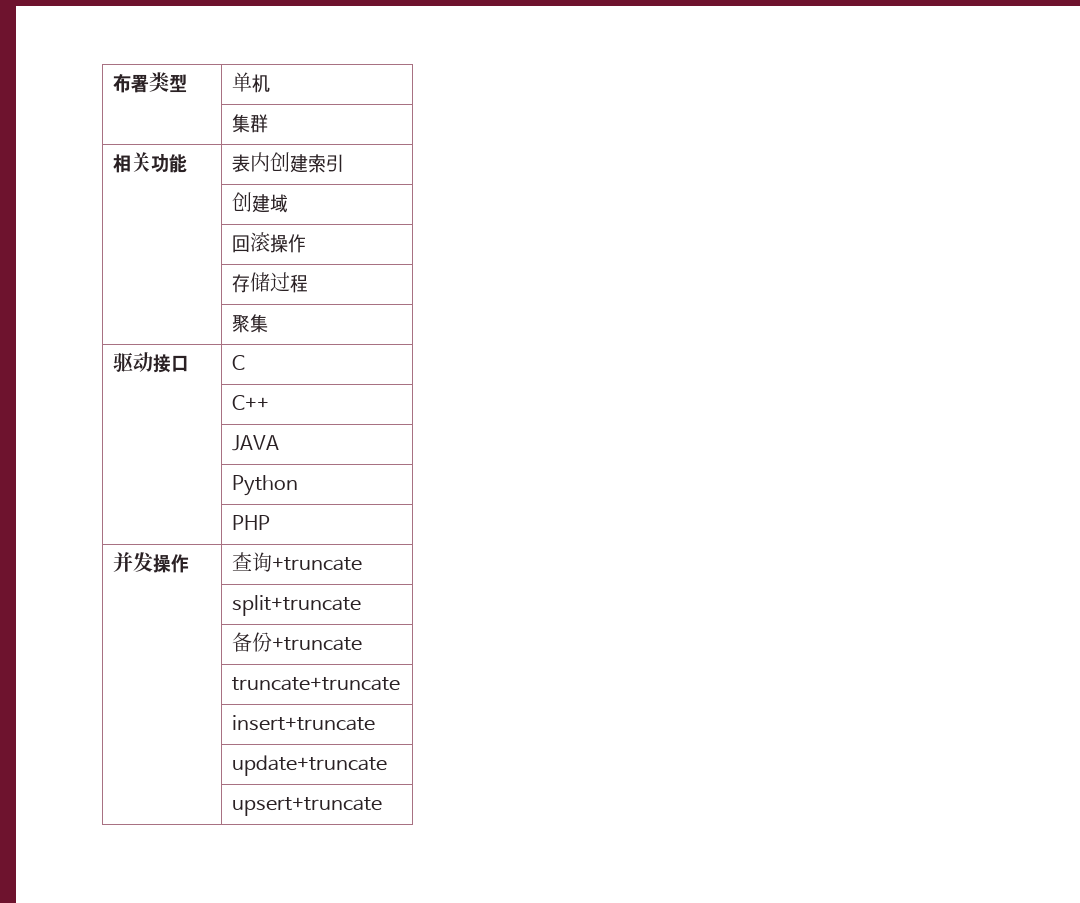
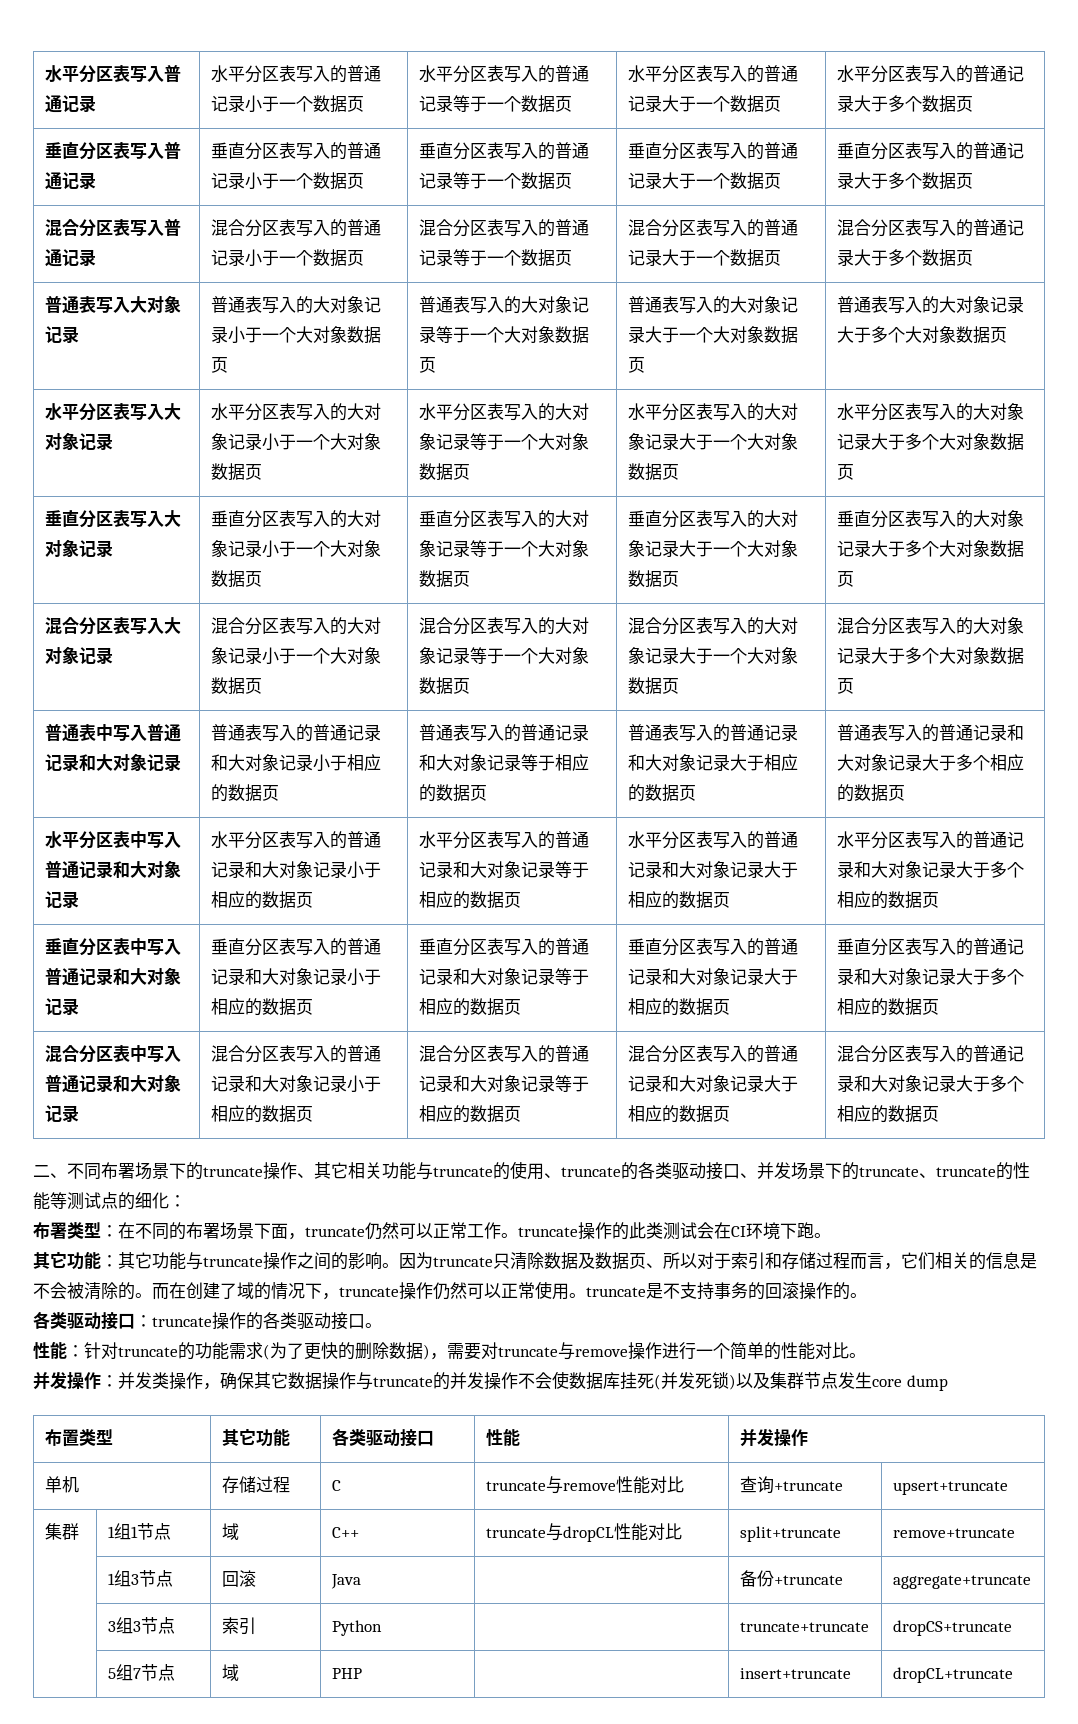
[112,72,187,93] [231,72,270,93] [231,114,268,133] [112,152,187,173] [231,152,344,173] [231,192,288,213] [231,232,306,253] [231,272,308,293] [231,314,268,333] [112,352,189,373] [231,355,245,370] [231,395,269,410] [231,435,279,451] [231,475,298,496] [231,515,270,530] [112,552,189,573] [231,552,362,572] [231,595,361,616] [231,632,362,652] [231,677,400,691] 布署类型 | 单机 // | 集群 // 相关功能 | 表内创建索引 // | 创建域 // | 回滚操作 // | 存储过程 // | 聚集 // 驱动接口 | C // | C++ // | JAVA // | Python // | PHP // 并发操作 | 查询+truncate // | split+truncate // | 备份+truncate // | truncate+truncate // -> [44,64,181,83] [44,95,96,113] [210,65,381,83] [210,95,364,113] [418,65,589,83] [418,95,572,113] [627,65,798,83] [627,95,781,113] [836,65,1024,83] [836,95,973,113] [44,141,181,160] [44,172,96,190] [210,142,381,160] [210,172,364,190] [418,142,589,160] [418,172,572,190] [627,142,798,160] [627,172,781,190] [836,142,1024,160] [836,172,973,190] [44,218,181,237] [44,249,96,267] [210,219,381,237] [210,249,364,267] [418,219,589,237] [418,249,572,267] [627,219,798,237] [627,249,781,267] [836,219,1024,237] [836,249,973,267] [44,295,181,314] [44,326,79,344] [210,296,381,314] [210,326,381,344] [210,357,228,373] [418,296,589,314] [418,326,589,344] [418,357,436,373] [627,296,798,314] [627,326,798,344] [627,357,645,373] [836,296,1024,314] [836,326,1007,344] [44,403,181,421] [44,432,113,451] [210,403,381,421] [210,433,381,451] [210,463,262,481] [418,403,589,421] [418,433,589,450] [418,463,470,481] [627,403,798,421] [627,433,798,450] [627,463,679,481] [836,403,1024,421] [836,433,1024,451] [836,464,854,480] [44,510,181,528] [44,539,113,558] [210,510,381,528] [210,540,381,558] [210,570,262,588] [418,510,589,528] [418,540,589,557] [418,570,470,588] [627,510,798,528] [627,540,798,557] [627,570,679,588] [836,510,1024,528] [836,540,1024,558] [836,571,854,587] [44,617,181,635] [44,646,113,665] [210,617,381,635] [210,647,381,665] [210,677,262,695] [418,617,589,635] [418,647,589,664] [418,677,470,695] [627,617,798,635] [627,647,798,664] [627,677,679,695] [836,617,1024,635] [836,647,1024,665] [836,678,854,694] [44,723,181,742] [44,753,181,772] [210,724,381,742] [210,754,381,772] [210,784,279,802] [418,724,589,742] [418,754,589,771] [418,784,487,802] [627,724,798,742] [627,754,798,771] [627,784,696,802] [836,724,1024,742] [836,754,1024,771] [836,784,905,802] [44,831,181,849] [44,860,181,879] [44,891,79,909] [210,831,381,849] [210,861,381,879] [210,891,313,909] [418,831,589,849] [418,861,589,878] [418,891,521,909] [627,831,798,849] [627,861,798,878] [627,891,730,909] [836,831,1024,849] [836,861,1024,878] [836,891,939,909] [44,938,181,956] [44,967,181,986] [44,998,79,1016] [210,938,381,956] [210,968,381,986] [210,998,313,1016] [418,938,589,956] [418,968,589,985] [418,998,521,1016] [627,938,798,956] [627,968,798,985] [627,998,730,1016] [836,938,1024,956] [836,968,1024,985] [836,998,939,1016] [44,1045,181,1063] [44,1074,181,1093] [44,1105,79,1123] [210,1045,381,1063] [210,1075,381,1093] [210,1105,313,1123] [418,1045,589,1063] [418,1075,589,1092] [418,1105,521,1123] [627,1045,798,1063] [627,1075,798,1092] [627,1105,730,1123] [836,1045,1024,1063] [836,1075,1024,1092] [836,1105,939,1123] [33,1161,1030,1180] [33,1192,186,1210] [33,1222,831,1240] [33,1251,1037,1270] [33,1281,867,1300] [33,1311,382,1330] [33,1341,866,1360] [33,1371,948,1391] [44,1429,113,1447] [221,1428,290,1447] [331,1428,434,1447] [485,1428,520,1446] [739,1428,808,1447] [44,1476,79,1493] [221,1476,290,1493] [331,1480,341,1491] [485,1476,684,1494] [739,1476,843,1494] [892,1481,1008,1495] [44,1523,79,1540] [107,1523,171,1540] [221,1523,239,1540] [331,1527,359,1538] [485,1523,682,1542] [739,1526,841,1542] [892,1528,1015,1538] [107,1570,173,1587] [221,1570,256,1587] [330,1574,361,1589] [739,1570,843,1587] [892,1575,1031,1589] [107,1617,175,1634] [221,1617,256,1635] [331,1620,382,1636] [739,1622,869,1632] [892,1620,1012,1636] [107,1664,175,1681] [221,1664,239,1681] [331,1668,362,1679] 水平分区表写入普通记录 | 水平分区表写入的普通记录小于一个数据页 | 水平分区表写入的普通记录等于一个数据页 | 水平分区表写入的普通记录大于一个数据页 | 水平分区表写入的普通记录大于多个数据页 // 垂直分区表写入普通记录 | 垂直分区表写入的普通记录小于一个数据页 | 垂直分区表写入的普通记录等于一个数据页 | 垂直分区表写入的普通记录大于一个数据页 | 垂直分区表写入的普通记录大于多个数据页 // 混合分区表写入普通记录 | 混合分区表写入的普通记录小于一个数据页 | 混合分区表写入的普通记录等于一个数据页 | 混合分区表写入的普通记录大于一个数据页 | 混合分区表写入的普通记录大于多个数据页 // 普通表写入大对象记录 | 普通表写入的大对象记录小于一个大对象数据页 | 普通表写入的大对象记录等于一个大对象数据页 | 普通表写入的大对象记录大于一个大对象数据页 | 普通表写入的大对象记录大于多个大对象数据页 // 水平分区表写入大对象记录 | 水平分区表写入的大对象记录小于一个大对象数据页 | 水平分区表写入的大对象记录等于一个大对象数据页 | 水平分区表写入的大对象记录大于一个大对象数据页 | 水平分区表写入的大对象记录大于多个大对象数据页 // 垂直分区表写入大对象记录 | 垂直分区表写入的大对象记录小于一个大对象数据页 | 垂直分区表写入的大对象记录等于一个大对象数据页 | 垂直分区表写入的大对象记录大于一个大对象数据页 | 垂直分区表写入的大对象记录大于多个大对象数据页 // 混合分区表写入大对象记录 | 混合分区表写入的大对象记录小于一个大对象数据页 | 混合分区表写入的大对象记录等于一个大对象数据页 | 混合分区表写入的大对象记录大于一个大对象数据页 | 混合分区表写入的大对象记录大于多个大对象数据页 // 普通表中写入普通记录和大对象记录 | 普通表写入的普通记录和大对象记录小于相应的数据页 | 普通表写入的普通记录和大对象记录等于相应的数据页 | 普通表写入的普通记录和大对象记录大于相应的数据页 | 普通表写入的普通记录和大对象记录大于多个相应的数据页 // 水平分区表中写入普通记录和大对象记录 | 水平分区表写入的普通记录和大对象记录小于相应的数据页 | 水平分区表写入的普通记录和大对象记录等于相应的数据页 | 水平分区表写入的普通记录和大对象记录大于相应的数据页 | 水平分区表写入的普通记录和大对象记录大于多个相应的数据页 // 垂直分区表中写入普通记录和大对象记录 | 垂直分区表写入的普通记录和大对象记录小于相应的数据页 | 垂直分区表写入的普通记录和大对象记录等于相应的数据页 | 垂直分区表写入的普通记录和大对象记录大于相应的数据页 | 垂直分区表写入的普通记录和大对象记录大于多个相应的数据页 // 混合分区表中写入普通记录和大对象记录 | 混合分区表写入的普通记录和大对象记录小于相应的数据页 | 混合分区表写入的普通记录和大对象记录等于相应的数据页 | 混合分区表写入的普通记录和大对象记录大于相应的数据页 | 混合分区表写入的普通记录和大对象记录大于多个相应的数据页 // 二、不同布署场景下的truncate操作、其它相关功能与truncate的使用、truncate的各类驱动接口、并发场景下的truncate、truncate的性能等测试点的细化： // 布署类型：在不同的布署场景下面，truncate仍然可以正常工作。truncate操作的此类测试会在CI环境下跑。 // 其它功能：其它功能与truncate操作之间的影响。因为truncate只清除数据及数据页、所以对于索引和存储过程而言，它们相关的信息是不会被清除的。而在创建了域的情况下，truncate操作仍然可以正常使用。truncate是不支持事务的回滚操作的。 // 各类驱动接口：truncate操作的各类驱动接口。 // 性能：针对truncate的功能需求(为了更快的删除数据)，需要对truncate与remove操作进行一个简单的性能对比。 // 并发操作：并发类操作，确保其它数据操作与truncate的并发操作不会使数据库挂死(并发死锁)以及集群节点发生core dump // 布置类型 | 其它功能 | 各类驱动接口 | 性能 | 并发操作 // 单机 | 存储过程 | C | truncate与remove性能对比 | 查询+truncate | upsert+truncate // 集群 | 1组1节点 | 域 | C++ | truncate与dropCL性能对比 | split+truncate | remove+truncate // | 1组3节点 | 回滚 | Java | | 备份+truncate | aggregate+truncate // | 3组3节点 | 索引 | Python | | truncate+truncate | dropCS+truncate // | 5组7节点 | 域 | PHP |
[231,755,387,776] [231,797,382,816] // | update+truncate // | upsert+truncate -> [892,1667,1013,1683] | dropCL+truncate

